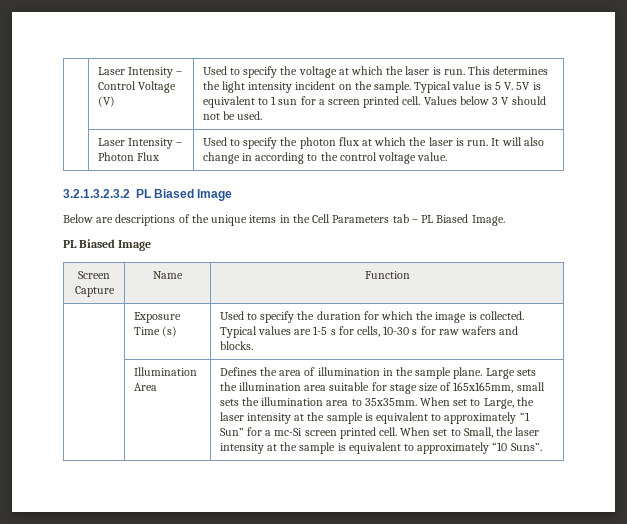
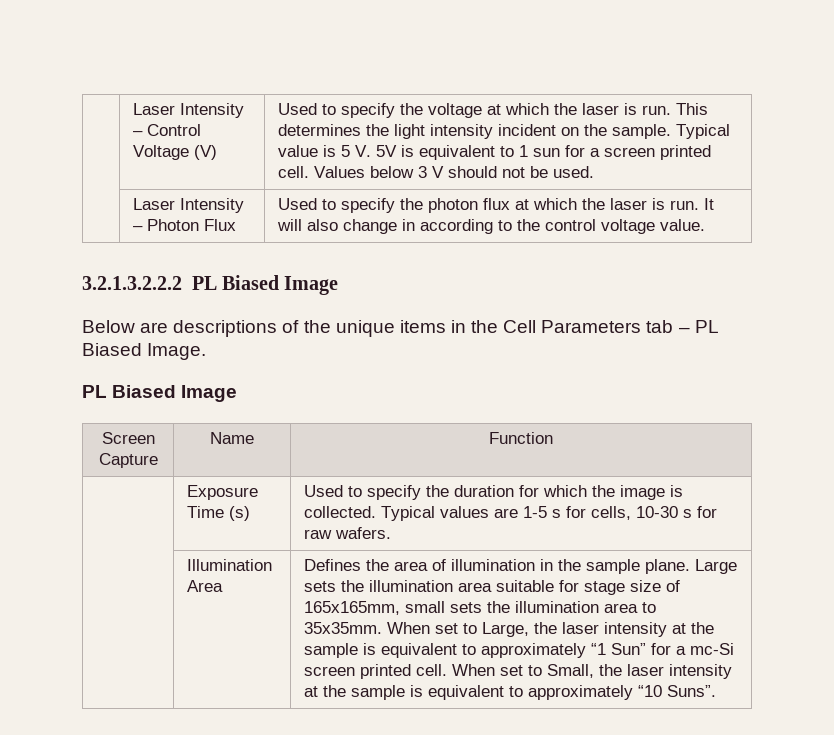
[63,189,130,198] 3.2.1.3.2.3.2 -> [82,276,182,290] 3.2.1.3.2.2.2
[461,326,519,335] [219,341,253,350] wafers and blocks. -> [334,527,391,539] wafers.

